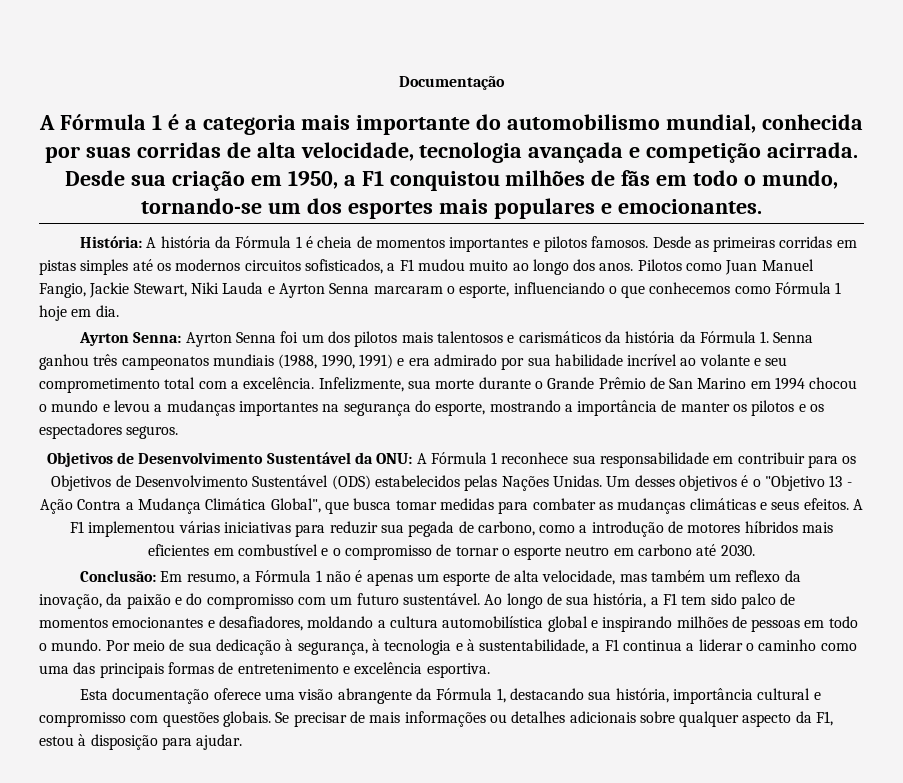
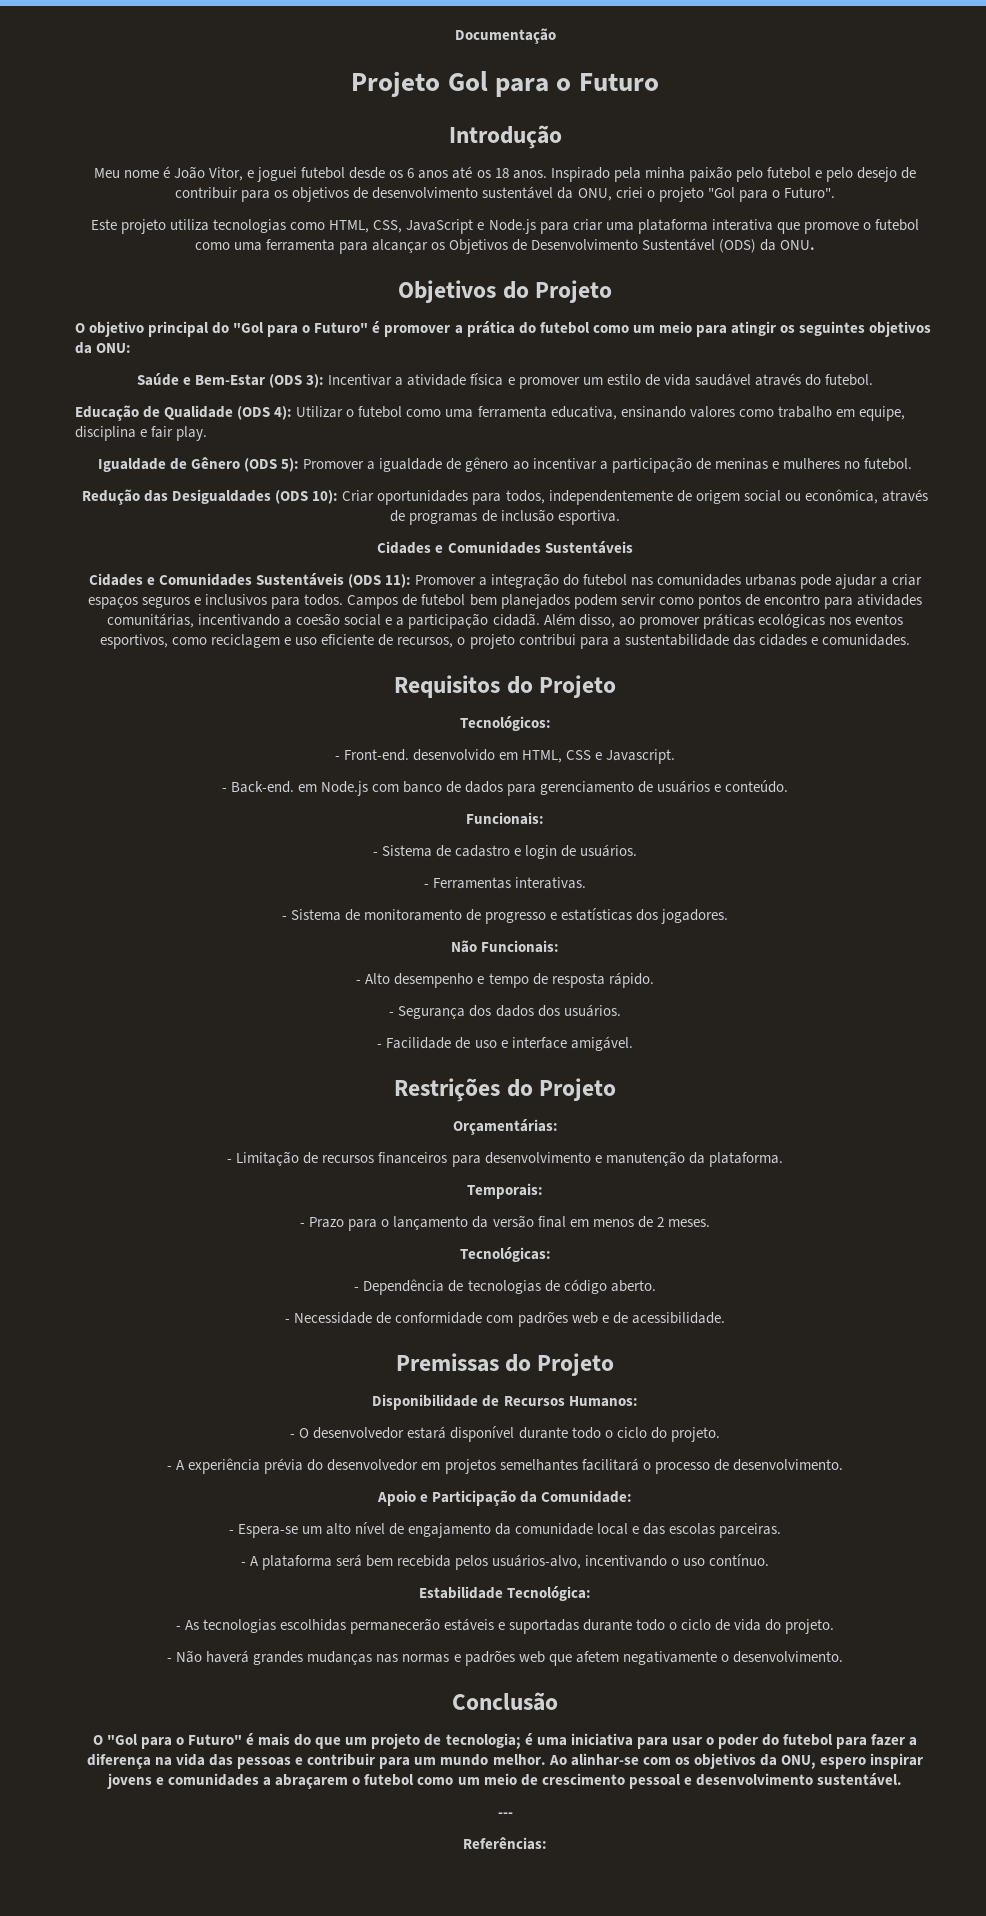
[38,114,864,135] [44,142,859,163] [64,170,839,191] [141,198,762,219] [80,236,857,252] [39,259,814,275] [39,282,842,298] [39,305,119,321] [79,331,814,347] [39,354,788,370] [39,377,858,393] [39,400,825,416] [39,423,179,439] [46,452,839,468] A Fórmula 1 é a categoria mais importante do automobilismo mundial, conhecida por suas corridas de alta velocidade, tecnologia avançada e competição acirrada. Desde sua criação em 1950, a F1 conquistou milhões de fãs em todo o mundo, tornando-se um dos esportes mais populares e emocionantes. // História: A história da Fórmula 1 é cheia de momentos importantes e pilotos famosos. Desde as primeiras corridas em pistas simples até os modernos circuitos sofisticados, a F1 mudou muito ao longo dos anos. Pilotos como Juan Manuel Fangio, Jackie Stewart, Niki Lauda e Ayrton Senna marcaram o esporte, influenciando o que conhecemos como Fórmula 1 hoje em dia. // Ayrton Senna: Ayrton Senna foi um dos pilotos mais talentosos e carismáticos da história da Fórmula 1. Senna ganhou três campeonatos mundiais (1988, 1990, 1991) e era admirado por sua habilidade incrível ao volante e seu comprometimento total com a excelência. Infelizmente, sua morte durante o Grande Prêmio de San Marino em 1994 chocou o mundo e levou a mudanças importantes na segurança do esporte, mostrando a importância de manter os pilotos e os espectadores seguros. // Objetivos de Desenvolvimento Sustentável da ONU: A Fórmula 1 reconhece sua responsabilidade em contribuir para -> [351,71,659,97] [448,125,562,149] [93,166,917,182] [175,186,835,202] [91,219,919,234] [194,239,428,254] Projeto Gol para o Futuro // Introdução // Meu nome é João Vitor, e joguei futebol desde os 6 anos até os 18 anos. Inspirado pela minha paixão pelo futebol e pelo desejo de contribuir para os objetivos de desenvolvimento sustentável da ONU, criei o projeto "Gol para o Futuro". // Este projeto utiliza tecnologias como HTML, CSS, JavaScript e Node.js para criar uma plataforma interativa que promove o futebol como uma ferramenta para alcançar
[375,475,852,491] [40,498,863,514] [69,521,834,537] [148,544,755,560] [80,570,801,586] [39,593,796,609] [39,616,858,632] [39,639,857,655] [39,662,490,678] [80,688,821,704] [39,711,834,727] [39,734,243,750] estabelecidos pelas Nações Unidas. Um desses objetivos é o "Objetivo 13 - Ação Contra a Mudança Climática Global", que busca tomar medidas para combater as mudanças climáticas e seus efeitos. A F1 implementou várias iniciativas para reduzir sua pegada de carbono, como a introdução de motores híbridos mais eficientes em combustível e o compromisso de tornar o esporte neutro em carbono até 2030. // Conclusão: Em resumo, a Fórmula 1 não é apenas um esporte de alta velocidade, mas também um reflexo da inovação, da paixão e do compromisso com um futuro sustentável. Ao longo de sua história, a F1 tem sido palco de momentos emocionantes e desafiadores, moldando a cultura automobilística global e inspirando milhões de pessoas em todo o mundo. Por meio de sua dedicação à segurança, à tecnologia e à sustentabilidade, a F1 continua a liderar o caminho como uma das principais formas de entretenimento e excelência esportiva. // Esta documentação oferece uma visão abrangente da Fórmula 1, destacando sua história, importância cultural e compromisso com questões globais. Se precisar de mais informações ou detalhes adicionais sobre qualquer aspecto da F1, estou à disposição para ajudar. -> [760,239,816,251] [398,280,612,303] [75,321,932,337] [75,342,132,354] [137,373,873,389] [75,405,905,421] [75,426,208,441] [98,457,912,473] [82,489,928,505] [390,509,620,525] [377,541,633,554] [88,573,923,589] [88,594,922,609] [107,613,903,629] [100,634,910,649] [394,675,616,698] [459,716,551,731] [334,749,676,764] [221,780,789,796] [466,812,544,825] [372,844,638,859] [423,877,587,889] [281,908,729,924] [450,940,560,953] [356,972,654,988] [389,1004,621,1019] [377,1036,633,1051] [394,1078,616,1102] [452,1119,558,1135] [227,1151,783,1167] [467,1183,543,1199] [300,1215,710,1231] [459,1247,551,1262] [354,1279,656,1295] [285,1311,725,1327] [395,1353,615,1376] [372,1394,638,1410] [290,1426,720,1442] [167,1458,843,1474] [376,1490,633,1506] [228,1522,782,1538] [240,1554,770,1570] [418,1586,592,1601] [175,1618,835,1634] [167,1650,843,1666] [452,1692,558,1711] [92,1733,918,1749] [87,1753,923,1769] [107,1773,902,1789] [497,1812,513,1817] [463,1837,547,1850] da ONU. // Objetivos do Projeto // O objetivo principal do "Gol para o Futuro" é promover a prática do futebol como um meio para atingir os seguintes objetivos da ONU: // Saúde e Bem-Estar (ODS 3): Incentivar a atividade física e promover um estilo de vida saudável através do futebol. // Educação de Qualidade (ODS 4): Utilizar o futebol como uma ferramenta educativa, ensinando valores como trabalho em equipe, disciplina e fair play. // Igualdade de Gênero (ODS 5): Promover a igualdade de gênero ao incentivar a participação de meninas e mulheres no futebol. // Redução das Desigualdades (ODS 10): Criar oportunidades para todos, independentemente de origem social ou econômica, através de programas de inclusão esportiva. // Cidades e Comunidades Sustentáveis // Cidades e Comunidades Sustentáveis (ODS 11): Promover a integração do futebol nas comunidades urbanas pode ajudar a criar espaços seguros e inclusivos para todos. Campos de futebol bem planejados podem servir como pontos de encontro para atividades comunitárias, incentivando a coesão social e a participação cidadã. Além disso, ao promover práticas ecológicas nos eventos esportivos, como reciclagem e uso eficiente de recursos, o projeto contribui para a sustentabilidade das cidades e comunidades. // Requisitos do Projeto // Tecnológicos: // - Front-end. desenvolvido em HTML, CSS e Javascript. // - Back-end. em Node.js com banco de dados para gerenciamento de usuários e conteúdo. // Funcionais: // - Sistema de cadastro e login de usuários. // - Ferramentas interativas. // - Sistema de monitoramento de progresso e estatísticas dos jogadores. // Não Funcionais: // - Alto desempenho e tempo de resposta rápido. // - Segurança dos dados dos usuários. // - Facilidade de uso e interface amigável. // Restrições do Projeto // Orçamentárias: // - Limitação de recursos financeiros para desenvolvimento e manutenção da plataforma. // Temporais: // - Prazo para o lançamento da versão final em menos de 2 meses. // Tecnológicas: // - Dependência de tecnologias de código aberto. // - Necessidade de conformidade com padrões web e de acessibilidade. // Premissas do Projeto // Disponibilidade de Recursos Humanos: // - O desenvolvedor estará disponível durante todo o ciclo do projeto. // - A experiência prévia do desenvolvedor em projetos semelhantes facilitará o processo de desenvolvimento. // Apoio e Participação da Comunidade: // - Espera-se um alto nível de engajamento da comunidade local e das escolas parceiras. // - A plataforma será bem recebida pelos usuários-alvo, incentivando o uso contínuo. // Estabilidade Tecnológica: // - As tecnologias escolhidas permanecerão estáveis e suportadas durante todo o ciclo de vida do projeto. // - Não haverá grandes mudanças nas normas e padrões web que afetem negativamente o desenvolvimento. // Conclusão // O "Gol para o Futuro" é mais do que um projeto de tecnologia; é uma iniciativa para usar o poder do futebol para fazer a diferença na vida das pessoas e contribuir para um mundo melhor. Ao alinhar-se com os objetivos da ONU, espero inspirar jovens e comunidades a abraçarem o futebol como um meio de crescimento pessoal e desenvolvimento sustentável. // --- // Referências:

